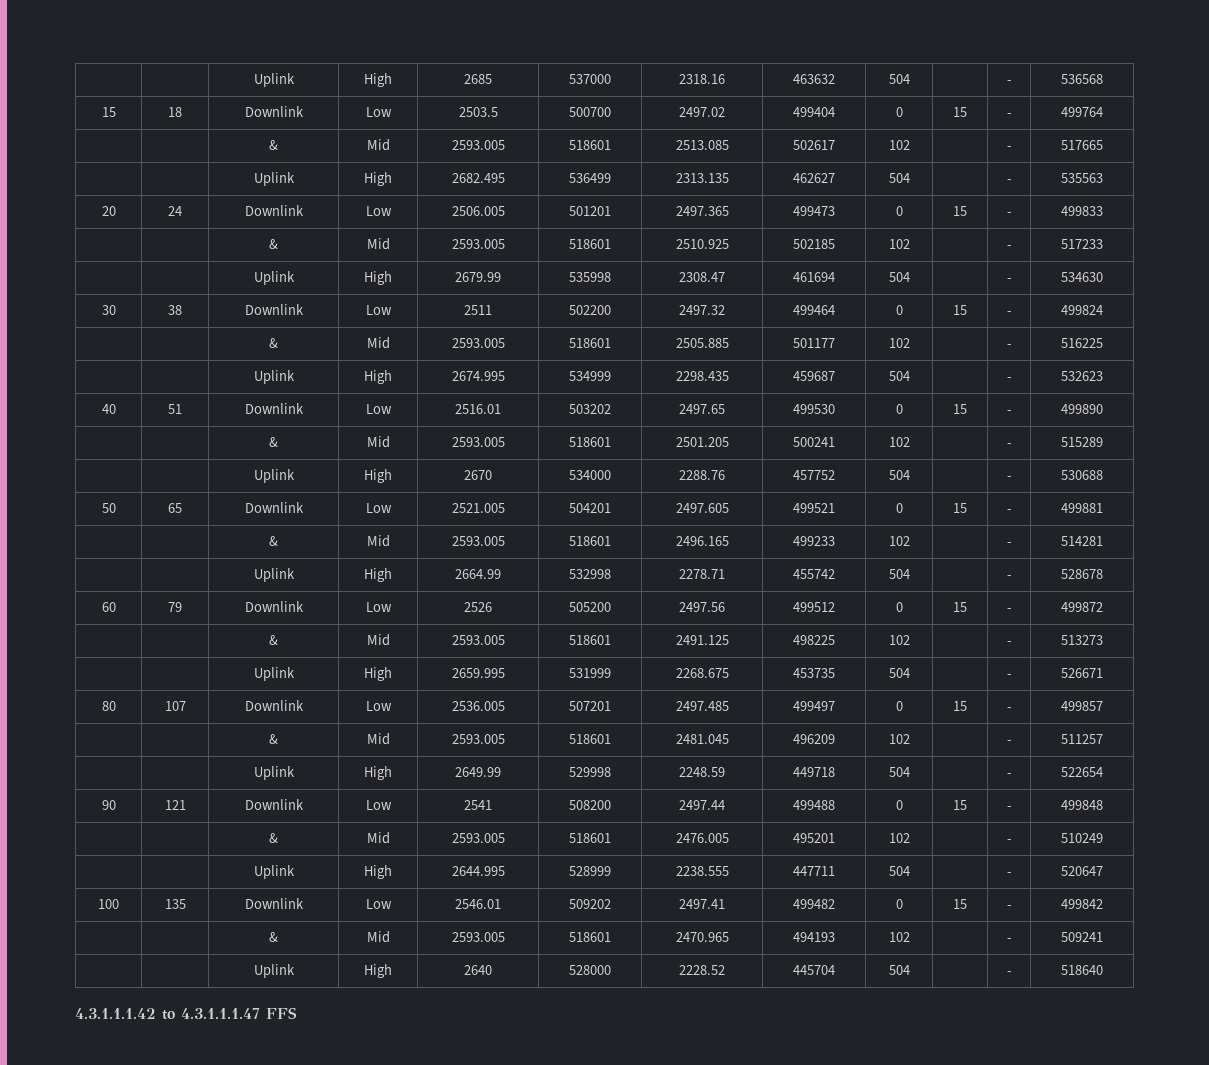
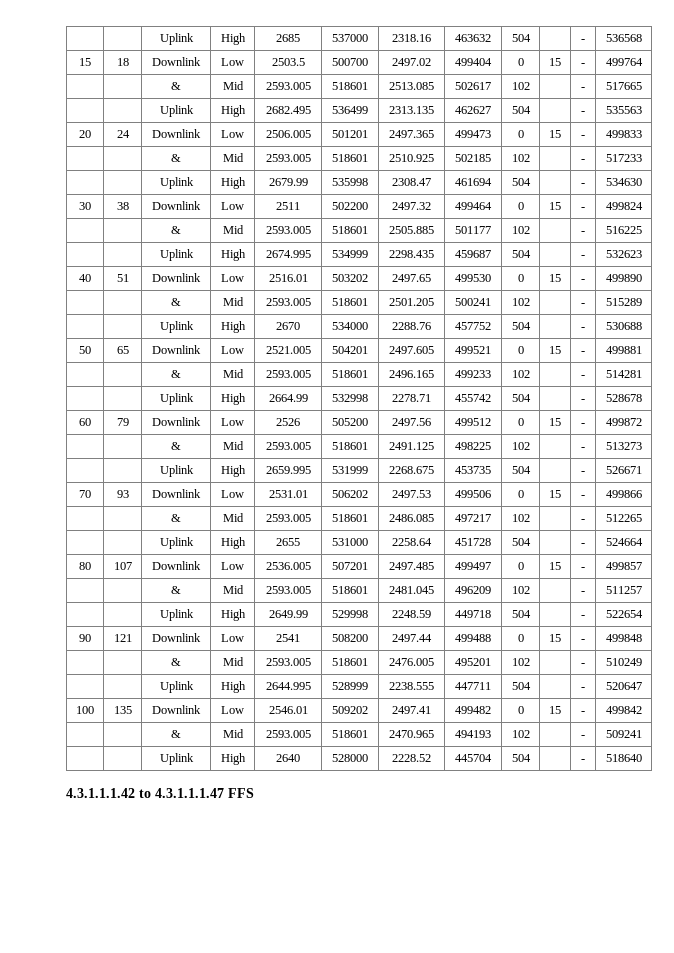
(1103, 673) none -> [79,490,91,498] [116,490,129,498] [152,489,201,498] [221,490,244,498] [268,490,308,498] [332,490,368,498] [392,490,431,498] [455,490,491,498] [517,490,524,498] [549,490,561,498] [581,495,585,498] [605,490,642,498] [171,514,181,522] [222,513,244,522] [265,514,311,522] [332,514,368,522] [389,514,434,522] [455,514,491,522] [511,514,530,522] [581,519,585,522] [605,514,642,522] [159,537,194,549] [220,537,246,549] [276,538,300,546] [332,538,368,546] [392,538,432,546] [455,538,491,546] [511,538,531,546] [581,543,585,546] [605,538,643,546] // 70 | 93 | Downlink | Low | 2531.01 | 506202 | 2497.53 | 499506 | 0 | 15 | - | 499866 // | | & | Mid | 2593.005 | 518601 | 2486.085 | 497217 | 102 | | - | 512265 // | | Uplink | High | 2655 | 531000 | 2258.64 | 451728 | 504 | | - | 524664

